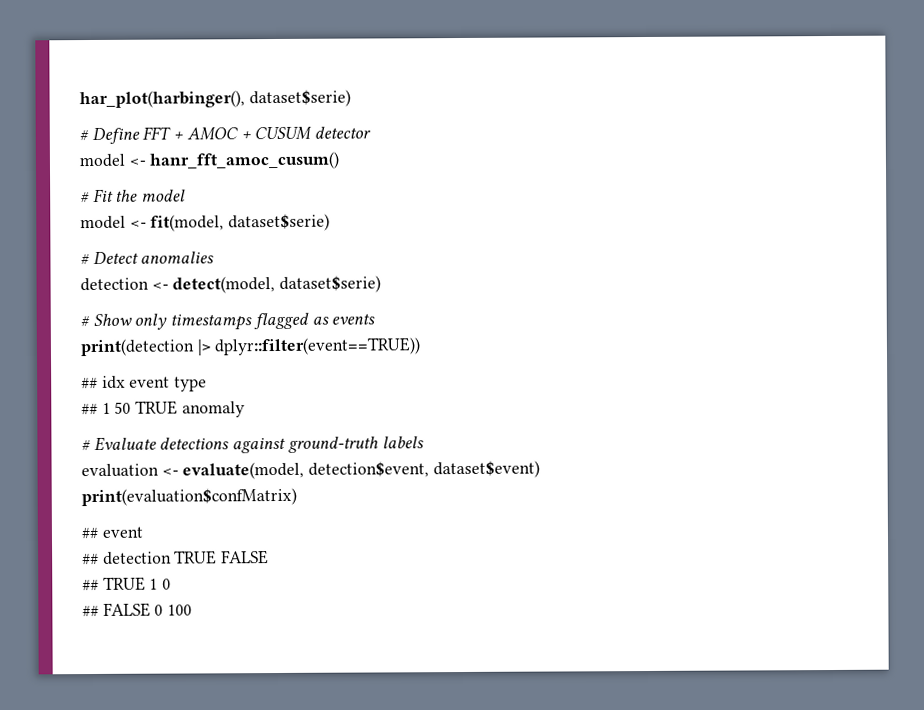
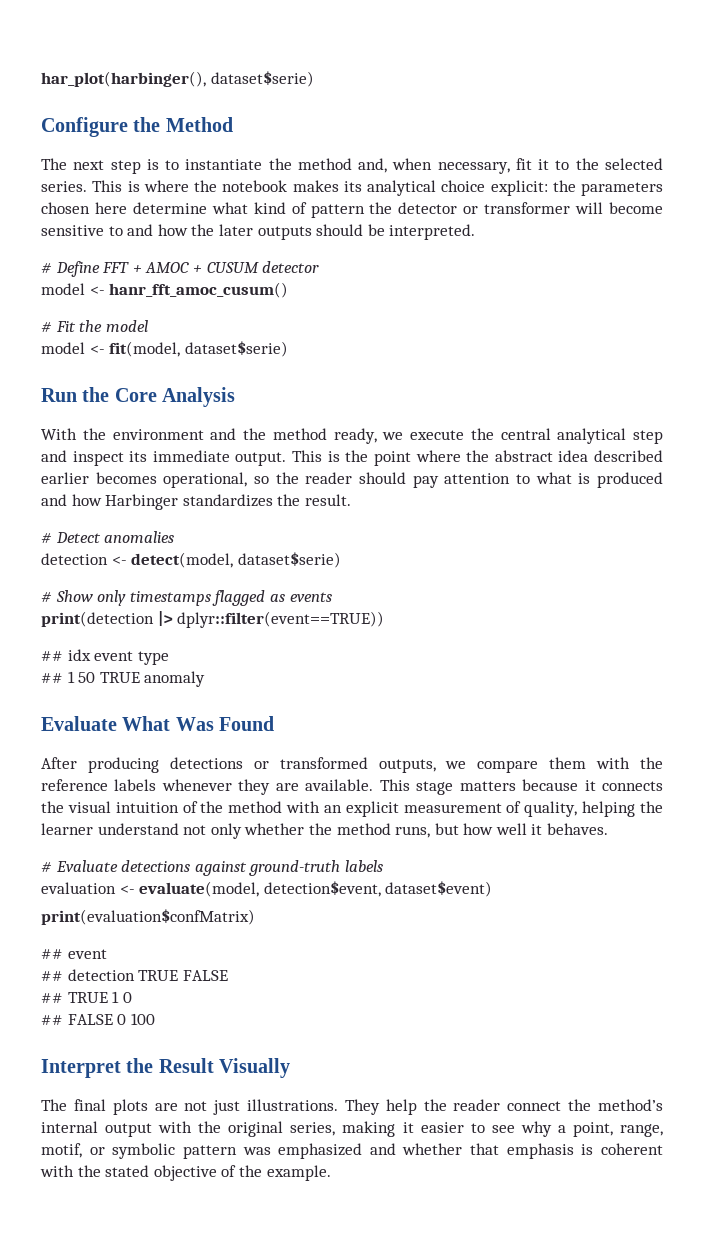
(351, 98) none -> [41,117,233,137] [41,158,663,174] [41,180,663,196] [41,202,663,218] [41,224,476,240] // Configure the Method // The next step is to instantiate the method and, when necessary, fit it to the selected series. This is where the notebook makes its analytical choice explicit: the parameters chosen here determine what kind of pattern the detector or transformer will become sensitive to and how the later outputs should be interpreted.
(331, 222) none -> [41,387,236,407] [41,428,663,444] [41,450,663,466] [41,472,663,488] [41,494,351,510] // Run the Core Analysis // With the environment and the method ready, we execute the central analytical step and inspect its immediate output. This is the point where the abstract idea described earlier becomes operational, so the reader should pay attention to what is produced and how Harbinger standardizes the result.
(245, 409) none -> [41,716,275,731] [41,757,663,773] [41,779,663,795] [41,801,663,817] [41,823,609,839] // Evaluate What Was Found // After producing detections or transformed outputs, we compare them with the reference labels whenever they are available. This stage matters because it connects the visual intuition of the method with an explicit measurement of quality, helping the learner understand not only whether the method runs, but how well it behaves.
(193, 610) none -> [41,1058,291,1078] [41,1099,663,1115] [41,1121,663,1137] [41,1143,663,1159] [40,1165,331,1181] // Interpret the Result Visually // The final plots are not just illustrations. They help the reader connect the method’s internal output with the original series, making it easier to see why a point, range, motif, or symbolic pattern was emphasized and whether that emphasis is coherent with the stated objective of the example.

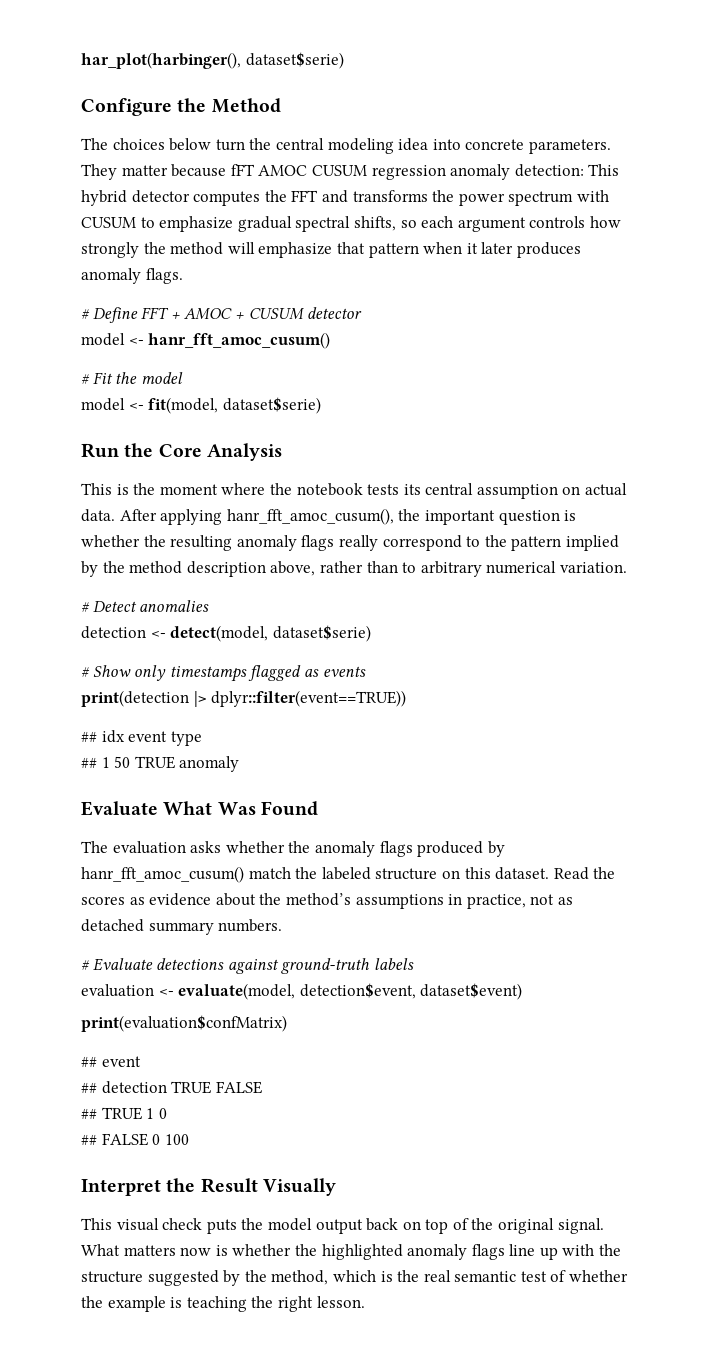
[73,158,663,174] [41,180,663,196] [41,202,663,218] [41,224,476,240] next step is to instantiate the method and, when necessary, fit it to the selected series. This is where the notebook makes its analytical choice explicit: the parameters chosen here determine what kind of pattern the detector or transformer will become sensitive to and how the later outputs should be interpreted. -> [112,138,611,154] [81,164,620,180] [81,190,609,206] [81,216,621,232] [81,242,581,258] [81,268,183,284] choices below turn the central modeling idea into concrete parameters. They matter because fFT AMOC CUSUM regression anomaly detection: This hybrid detector computes the FFT and transforms the power spectrum with CUSUM to emphasize gradual spectral shifts, so each argument controls how strongly the method will emphasize that pattern when it later produces anomaly flags.
[41,428,663,444] [41,450,287,466] With the environment and the method ready, we execute the central analytical step and inspect its immediate output. -> (282, 452) none
[373,450,663,466] [41,472,663,488] [41,494,351,510] point where the abstract idea described earlier becomes operational, so the reader should pay attention to what is produced and how Harbinger standardizes the result. -> [159,483,628,499] [81,508,577,525] [81,535,619,551] [81,561,627,577] moment where the notebook tests its central assumption on actual data. After applying hanr_fft_amoc_cusum(), the important question is whether the resulting anomaly flags really correspond to the pattern implied by the method description above, rather than to arbitrary numerical variation.
[41,757,663,773] [41,779,663,795] [41,801,663,817] [41,823,609,839] After producing detections or transformed outputs, we compare them with the reference labels whenever they are available. This stage matters because it connects the visual intuition of the method with an explicit measurement of quality, helping the learner understand not only whether the method runs, but how well it behaves. -> [81,841,505,857] [81,866,616,883] [81,893,573,909] [81,919,283,935] The evaluation asks whether the anomaly flags produced by hanr_fft_amoc_cusum() match the labeled structure on this dataset. Read the scores as evidence about the method’s assumptions in practice, not as detached summary numbers.
[41,1099,663,1115] [41,1121,663,1137] [41,1143,663,1159] [40,1165,331,1181] The final plots are not just illustrations. They help the reader connect the method’s internal output with the original series, making it easier to see why a point, range, motif, or symbolic pattern was emphasized and whether that emphasis is coherent with the stated objective of the example. -> [81,1218,604,1234] [81,1244,622,1260] [81,1270,629,1286] [81,1296,365,1312] This visual check puts the model output back on top of the original signal. What matters now is whether the highlighted anomaly flags line up with the structure suggested by the method, which is the real semantic test of whether the example is teaching the right lesson.

